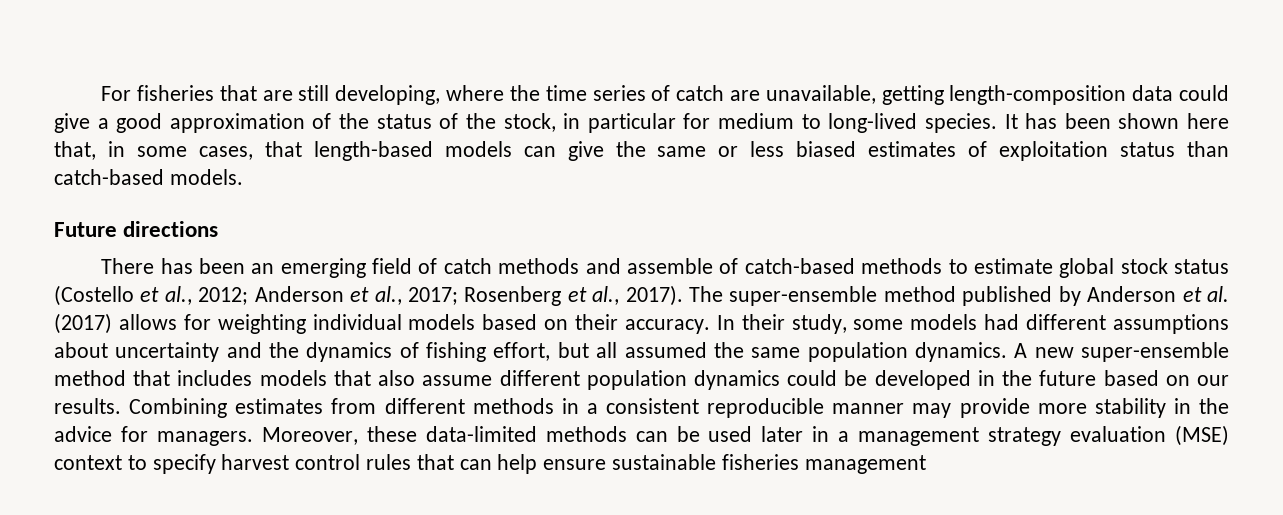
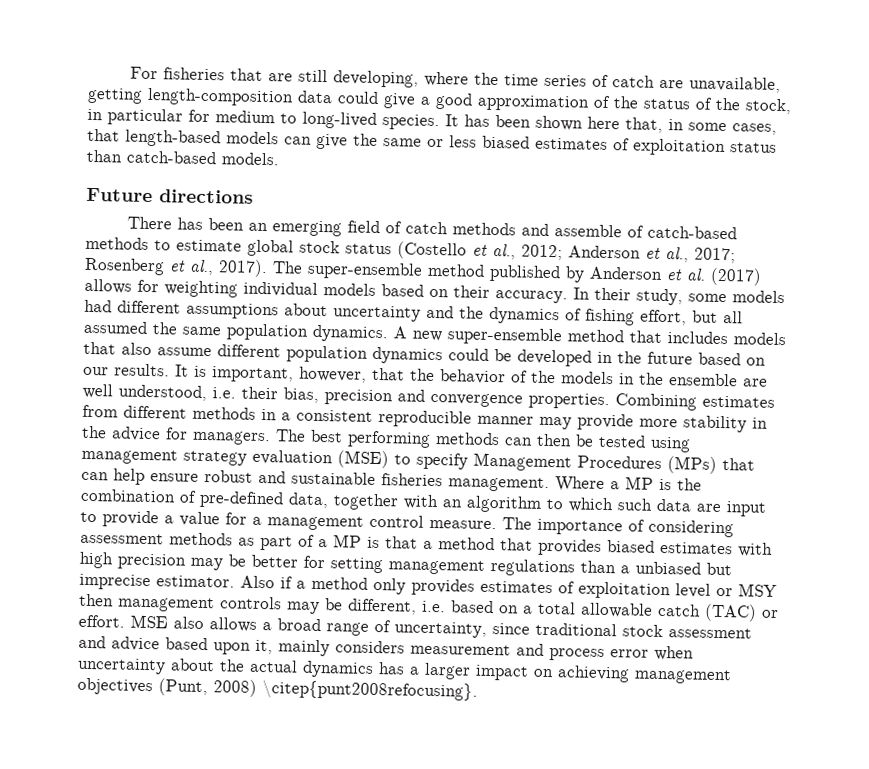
(121, 406) none -> [175,364,768,387] [82,383,610,410] It is important, however, that the behavior of the models in the ensemble are well understood, i.e. their bias, precision and convergence properties.
[261,426,850,445] Moreover, these data-limited methods can be used later in a -> [275,429,691,453] The best performing methods can then be tested using
[54,455,122,470] context -> (389, 459) none
[221,454,412,470] harvest control rules -> [473,452,717,474] Management Procedures (MPs)
[612,454,926,474] sustainable fisheries management -> [204,469,702,493] [80,488,767,517] [80,510,734,538] [80,532,773,557] [79,551,732,577] [79,573,777,600] [79,593,779,622] [78,614,752,639] [78,635,694,662] [77,657,732,685] [77,677,478,702] robust and sustainable fisheries management. Where a MP is the combination of pre-defined data, together with an algorithm to which such data are input to provide a value for a management control measure. The importance of considering assessment methods as part of a MP is that a method that provides biased estimates with high precision may be better for setting management regulations than a unbiased but imprecise estimator. Also if a method only provides estimates of exploitation level or MSY then management controls may be different, i.e. based on a total allowable catch (TAC) or effort. MSE also allows a broad range of uncertainty, since traditional stock assessment and advice based upon it, mainly considers measurement and process error when uncertainty about the actual dynamics has a larger impact on achieving management objectives (Punt, 2008) \citep{punt2008refocusing}.

